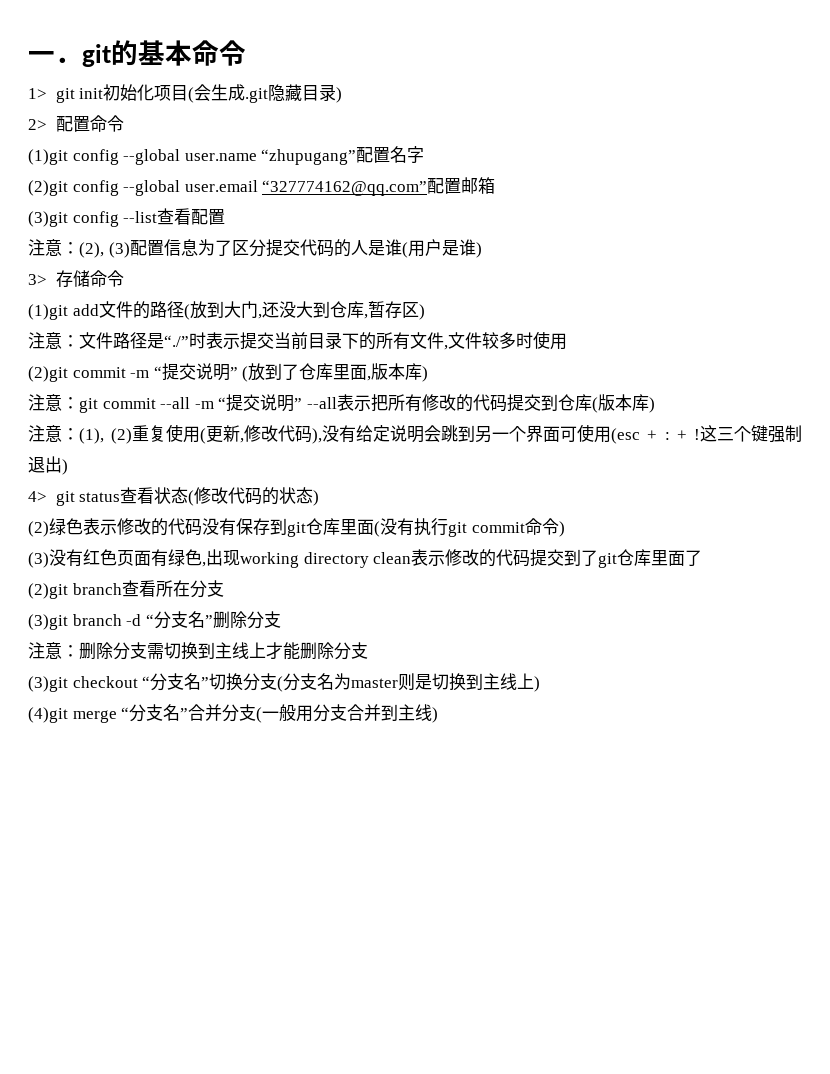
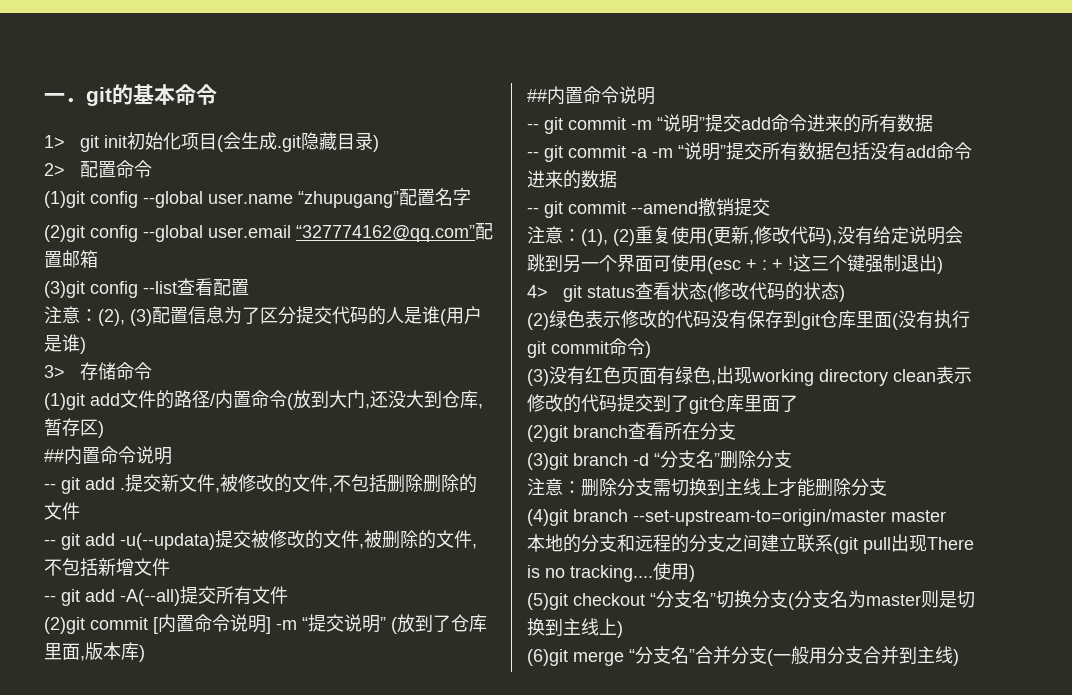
(184, 309) none -> [210,390,287,409] /内置命令
[28,331,567,350] [28,366,126,382] 注意：文件路径是“./”时表示提交当前目录下的所有文件,文件较多时使用 // (2)git commit -> [44,446,172,465] [44,474,477,494] [44,502,80,520] [44,530,477,550] [44,558,170,576] [44,586,288,606] [44,614,271,634] ##内置命令说明 // -- git add .提交新文件,被修改的文件,不包括删除删除的文件 // -- git add -u(--updata)提交被修改的文件,被删除的文件,不包括新增文件 // -- git add -A(--all)提交所有文件 // (2)git commit [内置命令说明]
[28,394,655,413] 注意：git commit --all -m “提交说明” --all表示把所有修改的代码提交到仓库(版本库) -> [527,86,655,105] [527,114,933,134] [527,142,972,162] [527,170,617,189] [527,198,770,218] ##内置命令说明 // -- git commit -m “说明”提交add命令进来的所有数据 // -- git commit -a -m “说明”提交所有数据包括没有add命令进来的数据 // -- git commit --amend撤销提交
[28,676,68,692] (3)git -> [527,509,946,526] [527,534,974,554] [527,562,695,582] [527,593,568,610] (4)git branch --set-upstream-to=origin/master master // 本地的分支和远程的分支之间建立联系(git pull出现There is no tracking....使用) // (5)git
[28,707,68,723] (4)git -> [527,649,568,666] (6)git

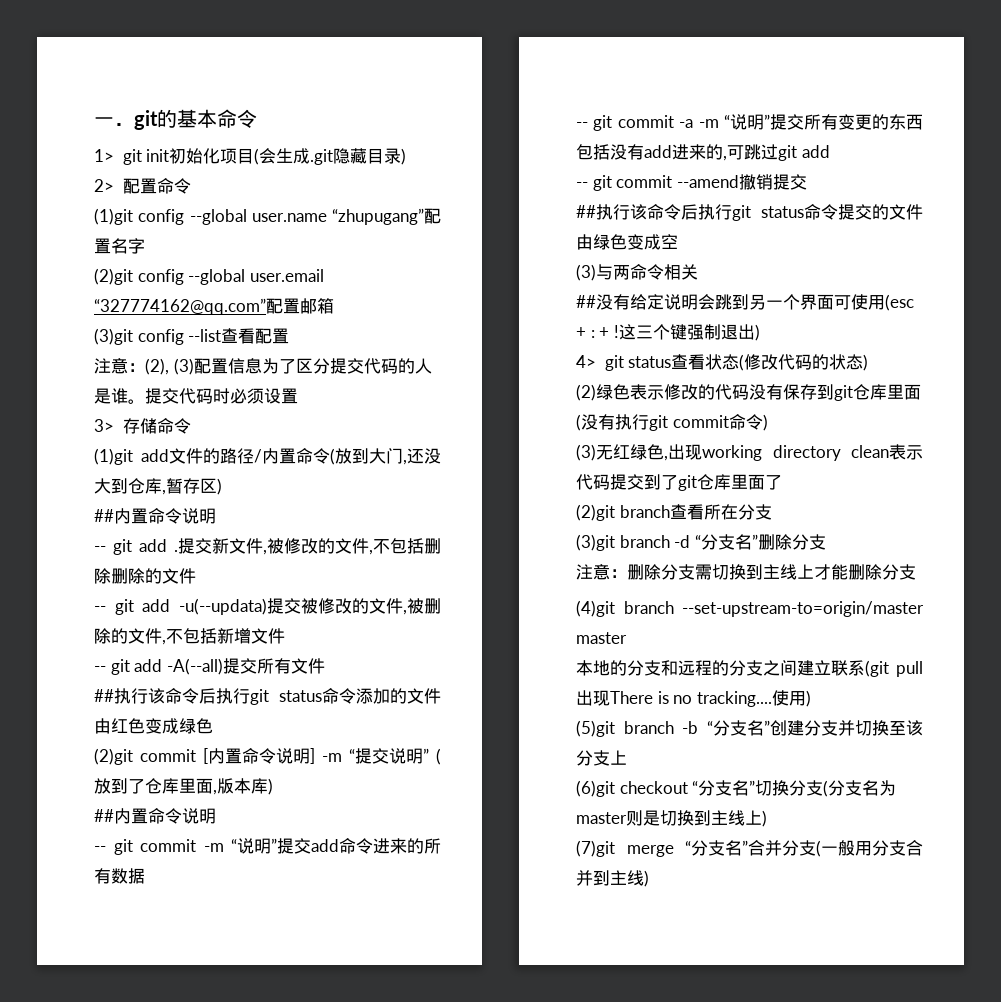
[440,306,482,326] [44,334,86,354] (用户是谁) -> [128,388,298,404] 。提交代码时必须设置
(288, 595) none -> [94,688,441,705] [94,718,213,734] // ##执行该命令后执行git status命令添加的文件由红色变成绿色
[798,142,834,160] 数据 -> [838,114,923,130] 变更的东西
[936,142,972,160] [527,170,617,189] 命令进来的数据 -> [672,144,830,161] 进来的,可跳过git add
[527,226,837,246] 注意：(1), (2)重复使用(更新,修改代码), -> [576,204,923,221] [576,234,678,250] [576,264,698,281] [576,295,596,308] ##执行该命令后执行git status命令提交的文件由绿色变成空 // (3)与两命令相关 // ##
[549,366,675,385] 没有红色页面有 -> [596,444,630,460] 无红
[527,394,581,413] 修改的 -> (923, 452) none
(568, 601) none -> [623,720,923,736] [576,750,627,766] [576,780,615,797] branch -b “分支名”创建分支并切换至该分支上 // (6)git
[527,649,568,666] (6)git -> [576,840,615,857] (7)git

